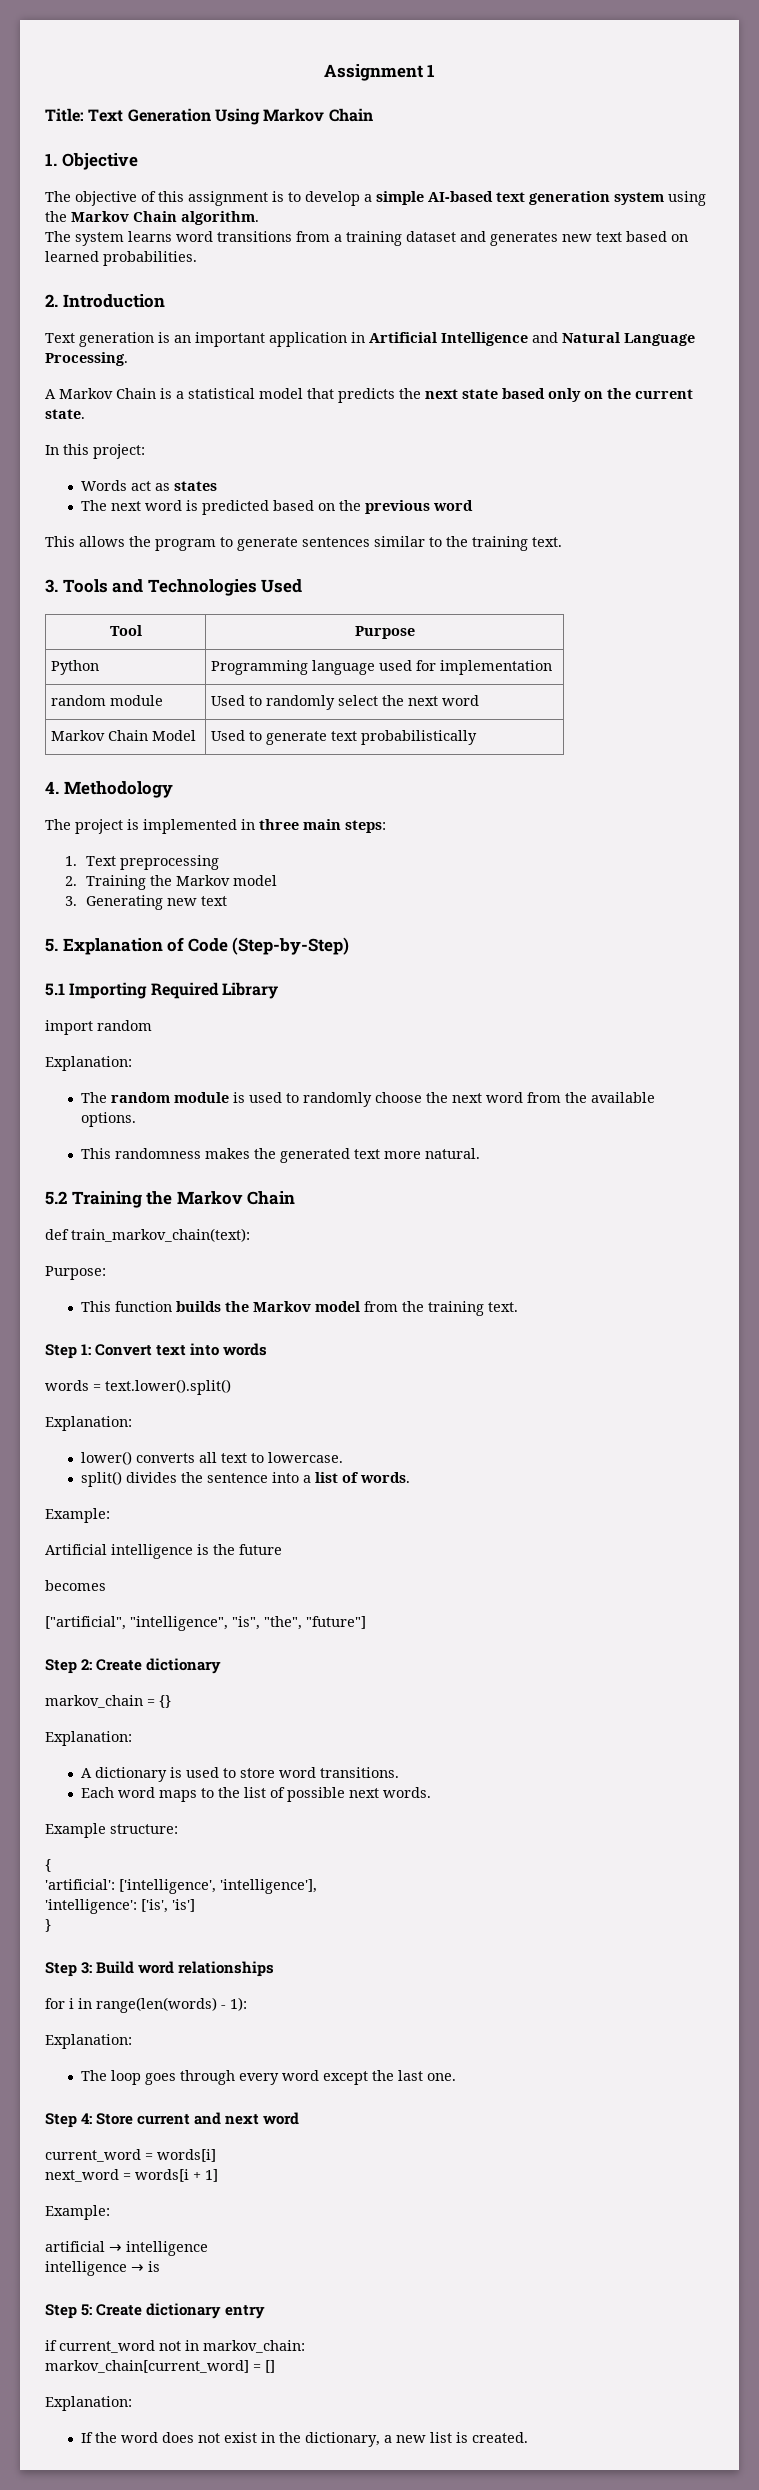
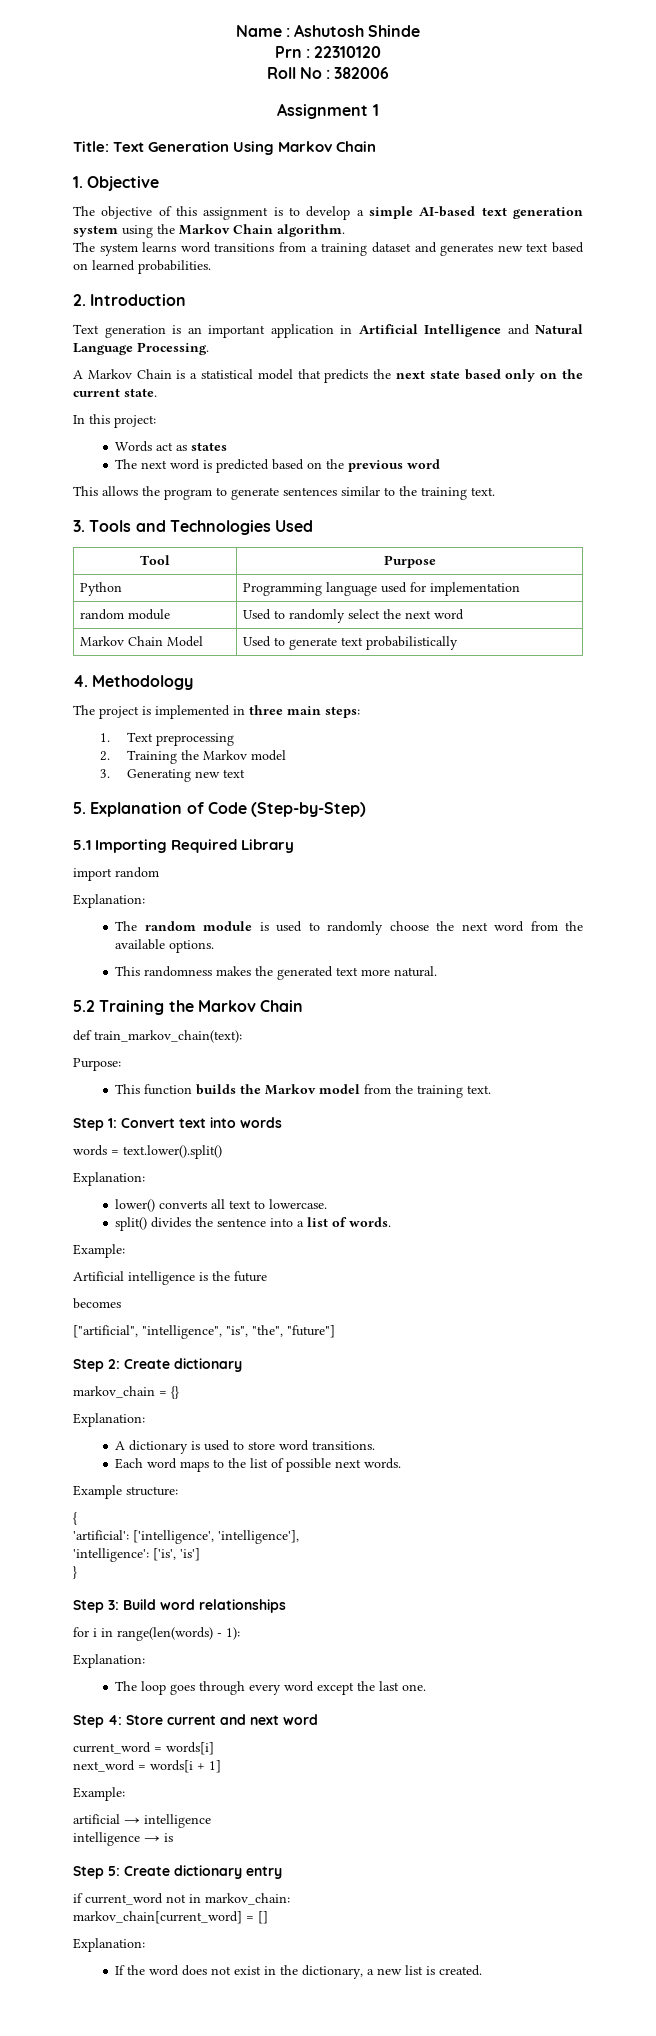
(323, 72) none -> [235,24,421,37] [274,46,382,58] [266,67,390,79] Name : Ashutosh Shinde // Prn : 22310120 // Roll No : 382006 //

